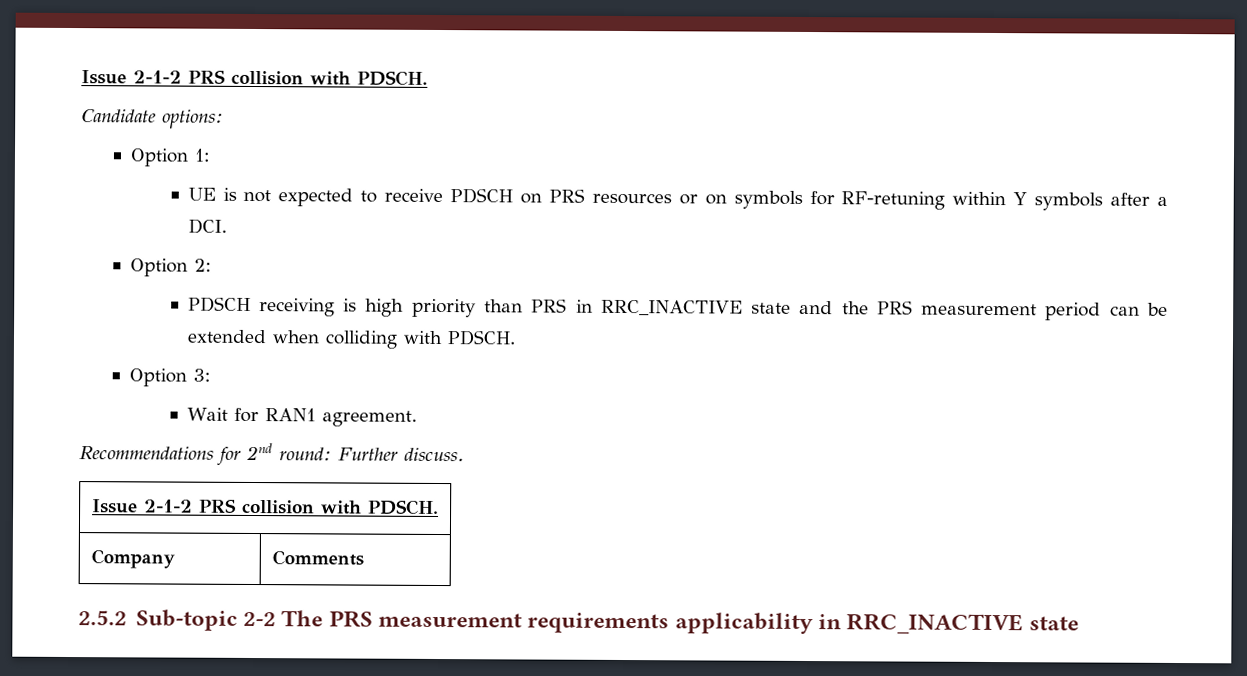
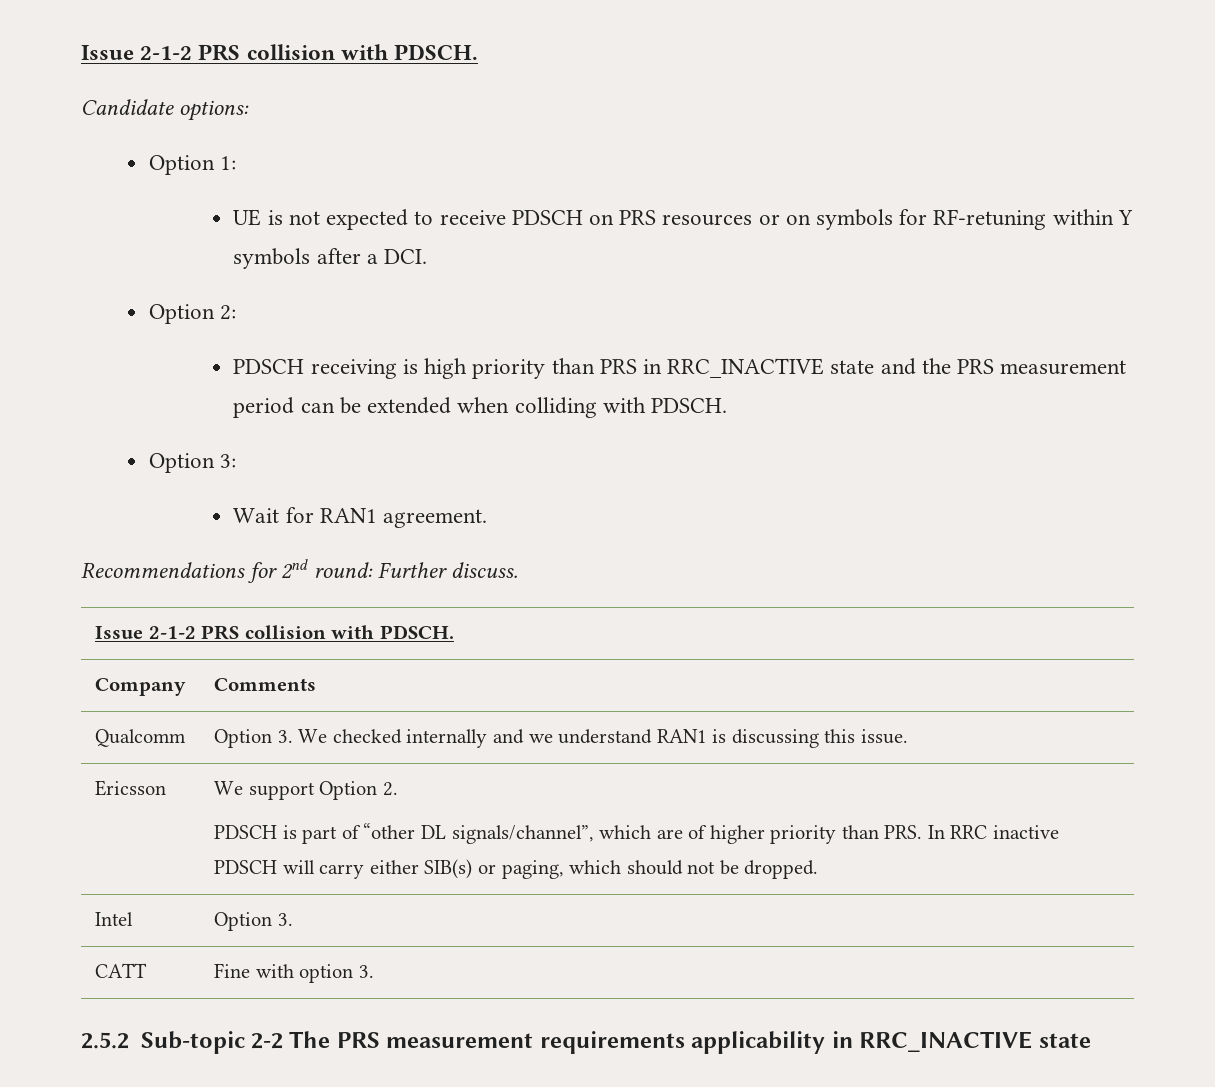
(364, 558) none -> [95,729,187,747] [214,729,908,748] [95,780,167,796] [214,781,398,800] [214,823,1059,844] [214,859,819,879] [95,912,134,926] [214,912,293,931] [95,963,148,978] [214,963,374,983] // Qualcomm | Option 3. We checked internally and we understand RAN1 is discussing this issue. // Ericsson | We support Option 2. // PDSCH is part of “other DL signals/channel”, which are of higher priority than PRS. In RRC inactive PDSCH will carry either SIB(s) or paging, which should not be dropped. // Intel | Option 3. // CATT | Fine with option 3.

